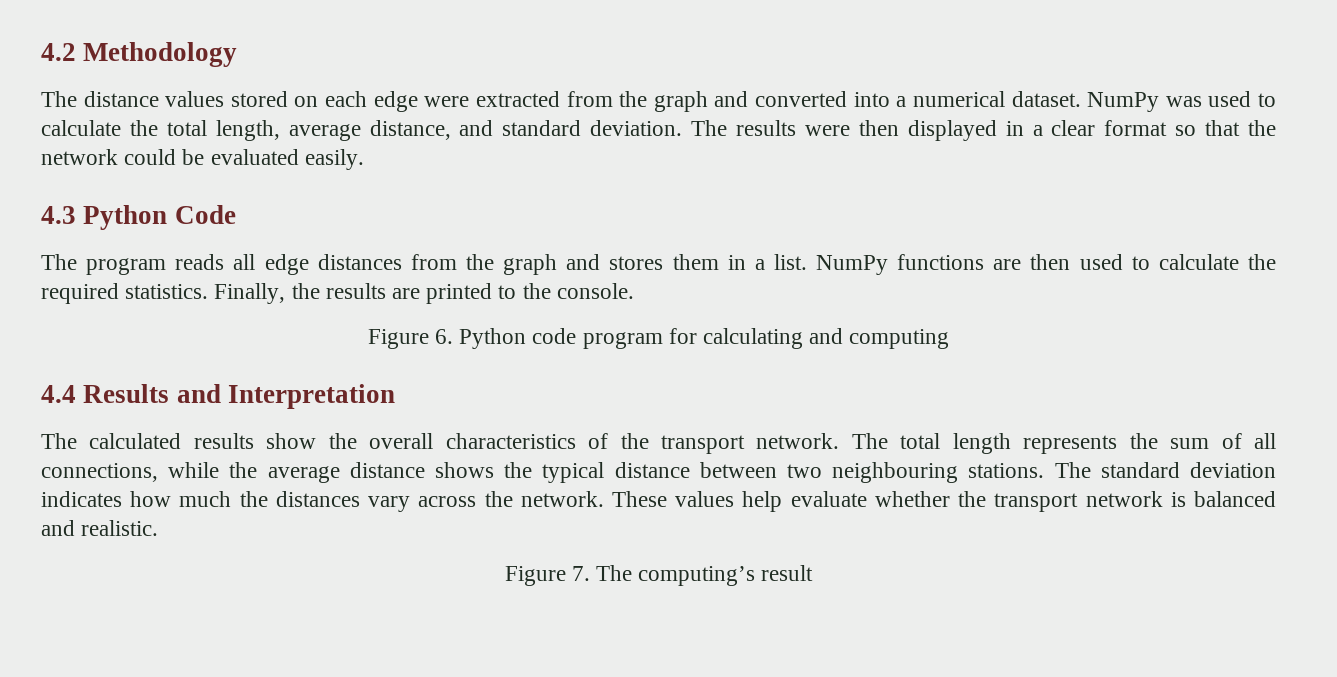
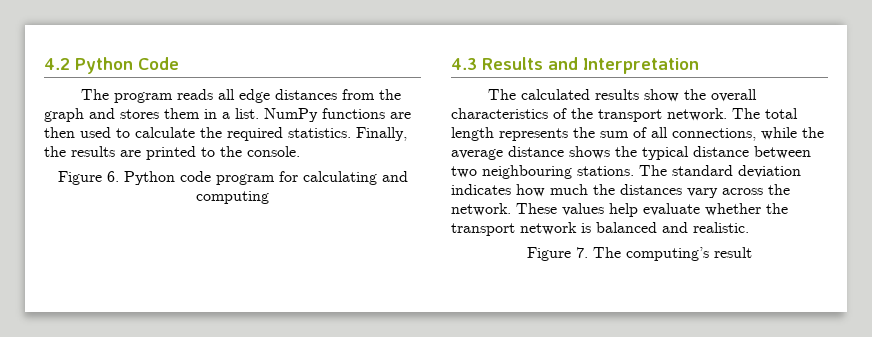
[83,42,238,67] [41,91,1276,112] [41,120,1276,141] [41,149,364,170] [41,206,76,224] Methodology // The distance values stored on each edge were extracted from the graph and converted into a numerical dataset. NumPy was used to calculate the total length, average distance, and standard deviation. The results were then displayed in a clear format so that the network could be evaluated easily. // 4.3 -> (70, 64) none
[41,385,76,403] 4.4 -> [451,58,477,70] 4.3

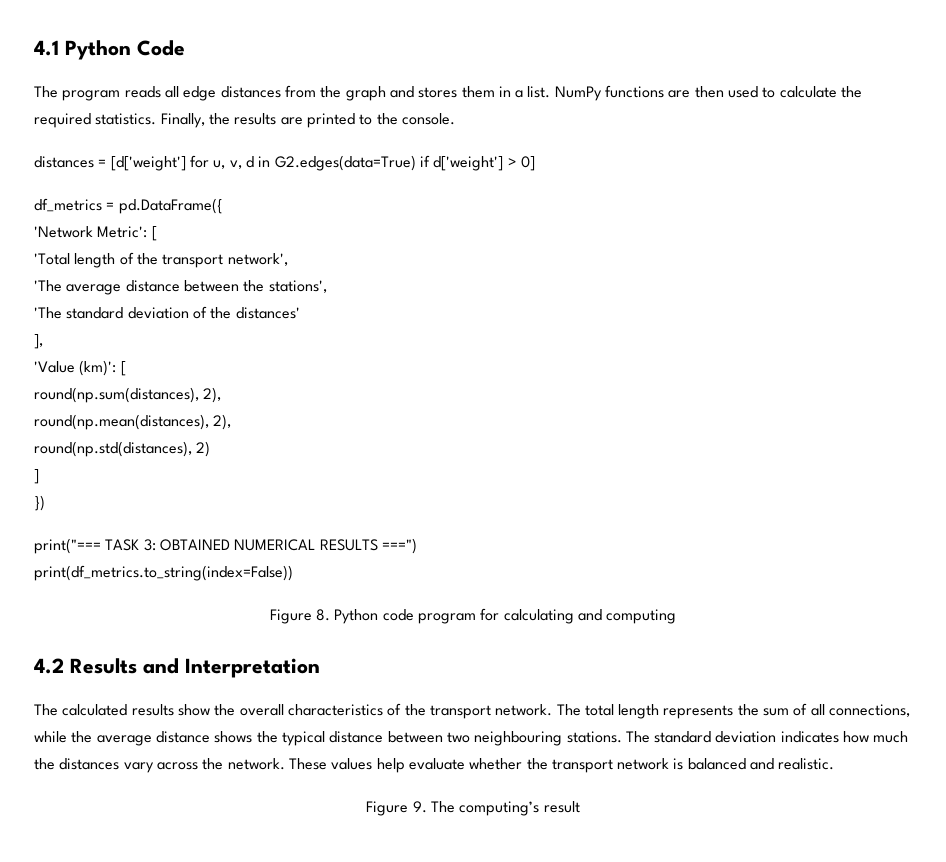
[44,58,70,70] 4.2 -> [34,40,59,56] 4.1
[57,171,119,185] // Figure 6. -> [34,155,535,171] [34,198,223,214] [34,226,157,241] [34,252,288,268] [34,280,327,295] [34,306,300,319] [34,334,43,349] [34,360,126,376] [34,387,222,403] [34,414,232,430] [34,441,211,457] [34,469,39,484] [34,495,45,511] [34,538,417,554] [34,565,293,581] [269,609,331,624] // distances = [d['weight'] for u, v, d in G2.edges(data=True) if d['weight'] > 0] // df_metrics = pd.DataFrame({ // 'Network Metric': [ // 'Total length of the transport network', // 'The average distance between the stations', // 'The standard deviation of the distances' // ], // 'Value (km)': [ // round(np.sum(distances), 2), // round(np.mean(distances), 2), // round(np.std(distances), 2) // ] // }) // print("=== TASK 3: OBTAINED NUMERICAL RESULTS ===") // print(df_metrics.to_string(index=False)) // Figure 8.
[451,58,477,70] 4.3 -> [34,658,64,674] 4.2
[576,247,588,258] 7. -> [412,801,427,813] 9.

